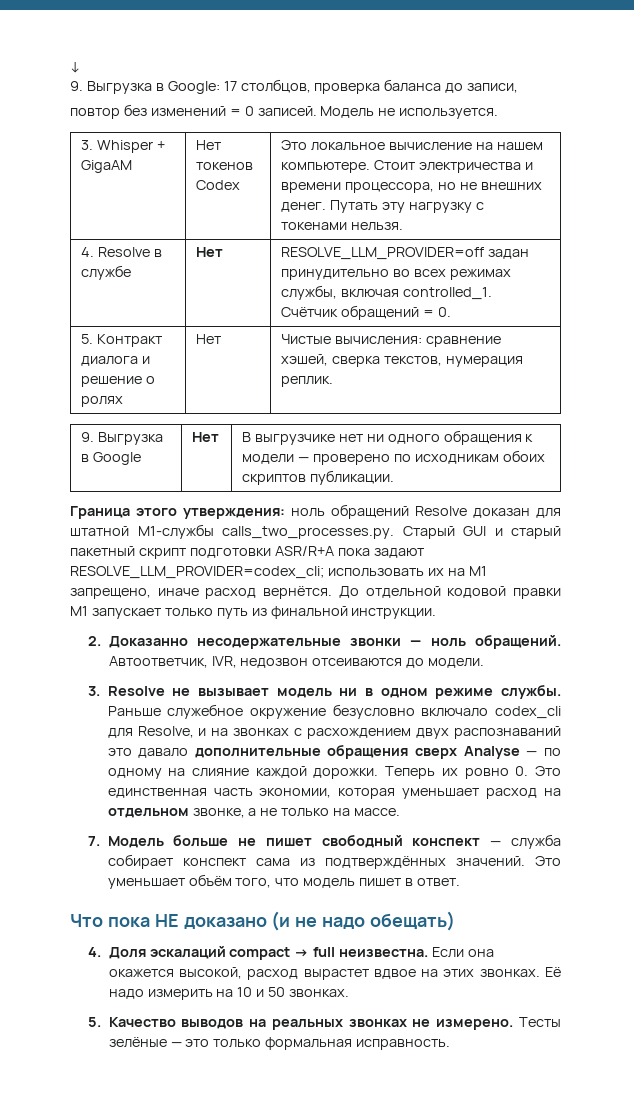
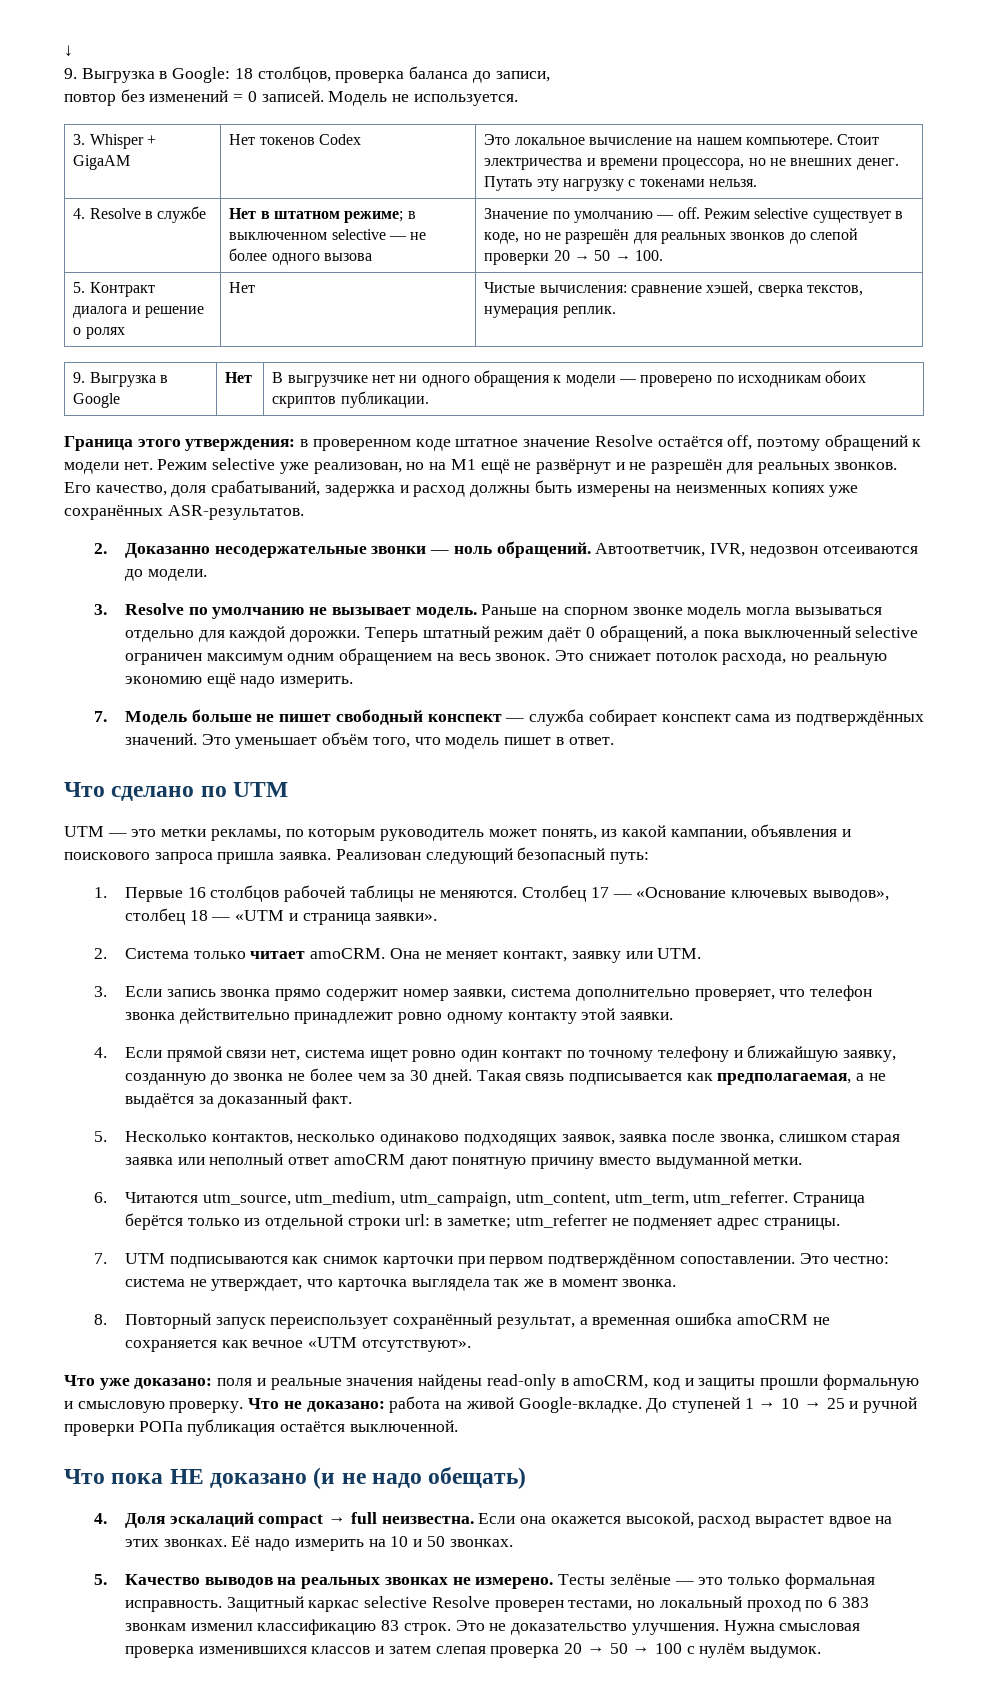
[223,81,237,91] 17 -> [234,68,253,79] 18
[280,247,529,260] [280,269,511,280] [280,285,492,300] [280,305,451,320] | RESOLVE_LLM_PROVIDER=off задан принудительно во всех режимах службы, включая controlled_1. Счётчик обращений = 0. -> [260,211,416,223] [229,229,427,240] [229,248,373,265] [484,207,904,223] [484,228,859,244] [484,250,664,265] в штатном режиме; в выключенном selective — не более одного вызова | Значение по умолчанию — off. Режим selective существует в коде, но не разрешён для реальных звонков до слепой проверки 20 → 50 → 100.
[291,504,561,519] [70,524,561,539] [70,546,424,559] [70,566,487,579] [70,586,561,599] [70,606,437,619] ноль обращений Resolve доказан для штатной M1-службы calls_two_processes.py. Старый GUI и старый пакетный скрипт подготовки ASR/R+A пока задают RESOLVE_LLM_PROVIDER=codex_cli; использовать их на M1 запрещено, иначе расход вернётся. До отдельной кодовой правки M1 запускает только путь из финальной инструкции. -> [300,434,922,451] [64,458,898,474] [64,480,859,497] [64,505,304,520] в проверенном коде штатное значение Resolve остаётся off, поэтому обращений к модели нет. Режим selective уже реализован, но на M1 ещё не развёрнут и не разрешён для реальных звонков. Его качество, доля срабатываний, задержка и расход должны быть измерены на неизменных копиях уже сохранённых ASR-результатов.
[172,685,561,699] [107,704,561,719] [107,726,561,739] [107,745,562,759] [107,766,562,779] [107,788,561,799] [107,808,401,818] не вызывает модель ни в одном режиме службы. Раньше служебное окружение безусловно включало codex_cli для Resolve, и на звонках с расхождением двух распознаваний это давало дополнительные обращения сверх Analyse — по одному на слияние каждой дорожки. Теперь их ровно 0. Это единственная часть экономии, которая уменьшает расход на отдельном звонке, а не только на массе. -> [188,604,882,619] [124,625,919,642] [124,648,887,665] [124,673,354,688] по умолчанию не вызывает модель. Раньше на спорном звонке модель могла вызываться отдельно для каждой дорожки. Теперь штатный режим даёт 0 обращений, а пока выключенный selective ограничен максимум одним обращением на весь звонок. Это снижает потолок расхода, но реальную экономию ещё надо измерить.
(461, 882) none -> [64,782,289,801] [64,824,852,841] [64,847,650,864] [94,885,889,902] [124,908,438,925] [94,948,702,963] [94,985,872,1001] [124,1008,674,1024] [94,1045,897,1062] [124,1068,886,1085] [124,1092,353,1108] [94,1131,901,1146] [124,1153,803,1169] [94,1191,866,1207] [124,1213,840,1230] [94,1253,890,1268] [124,1279,677,1291] [94,1312,830,1329] [124,1337,471,1352] [64,1374,919,1390] [64,1396,918,1413] [64,1419,458,1436] // Что сделано по UTM // UTM — это метки рекламы, по которым руководитель может понять, из какой кампании, объявления и поискового запроса пришла заявка. Реализован следующий безопасный путь: // 1. Первые 16 столбцов рабочей таблицы не меняются. Столбец 17 — «Основание ключевых выводов», столбец 18 — «UTM и страница заявки». // 2. Система только читает amoCRM. Она не меняет контакт, заявку или UTM. // 3. Если запись звонка прямо содержит номер заявки, система дополнительно проверяет, что телефон звонка действительно принадлежит ровно одному контакту этой заявки. // 4. Если прямой связи нет, система ищет ровно один контакт по точному телефону и ближайшую заявку, созданную до звонка не более чем за 30 дней. Такая связь подписывается как предполагаемая, а не выдаётся за доказанный факт. // 5. Несколько контактов, несколько одинаково подходящих заявок, заявка после звонка, слишком старая заявка или неполный ответ amoCRM дают понятную причину вместо выдуманной метки. // 6. Читаются utm_source, utm_medium, utm_campaign, utm_content, utm_term, utm_referrer. Страница берётся только из отдельной строки url: в заметке; utm_referrer не подменяет адрес страницы. // 7. UTM подписываются как снимок карточки при первом подтверждённом сопоставлении. Это честно: система не утверждает, что карточка выглядела так же в момент звонка. // 8. Повторный запуск переиспользует сохранённый результат, а временная ошибка amoCRM не сохраняется как вечное «UTM отсутствуют». // Что уже доказано: поля и реальные значения найдены read-only в amoCRM, код и защиты прошли формальную и смысловую проверку. Что не доказано: работа на живой Google-вкладке. До ступеней 1 → 10 → 25 и ручной проверки РОПа публикация остаётся выключенной.
(451, 1044) none -> [226,1596,869,1612] [124,1619,861,1635] [124,1643,822,1658] Защитный каркас selective Resolve проверен тестами, но локальный проход по 6 383 звонкам изменил классификацию 83 строк. Это не доказательство улучшения. Нужна смысловая проверка изменившихся классов и затем слепая проверка 20 → 50 → 100 с нулём выдумок.

